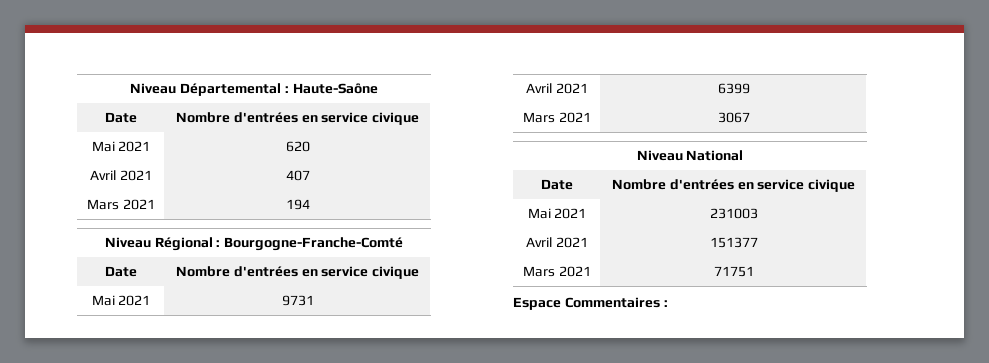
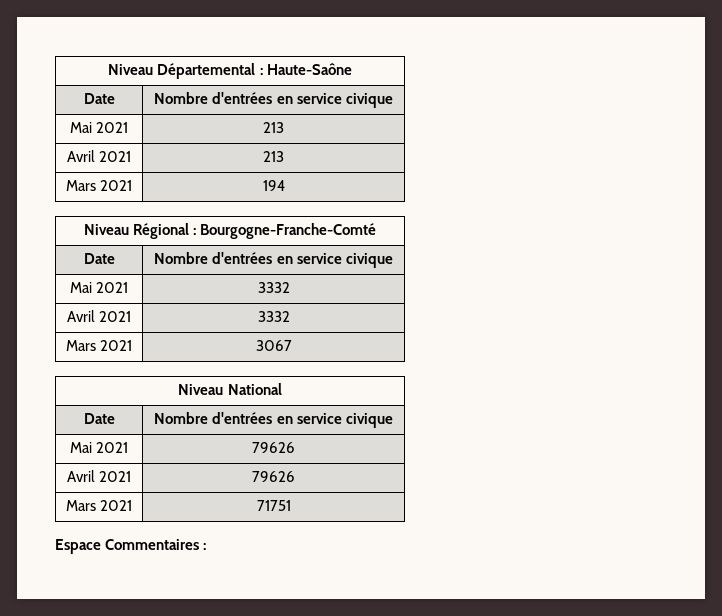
[285,141,310,152] [90,170,152,181] [285,170,310,181] 620 // Avril 2021 | 407 -> [263,122,284,133] [66,150,132,162] [263,151,284,162] 213 // Avril 2021 | 213
[281,295,314,306] [526,83,588,94] [717,83,750,94] 9731 // Avril 2021 | 6399 -> [257,282,290,293] [66,310,132,322] [257,311,290,322] 3332 // Avril 2021 | 3332
[709,208,758,219] [526,237,588,248] [709,237,758,248] 231003 // Avril 2021 | 151377 -> [251,442,295,453] [66,470,132,482] [251,471,295,482] 79626 // Avril 2021 | 79626

